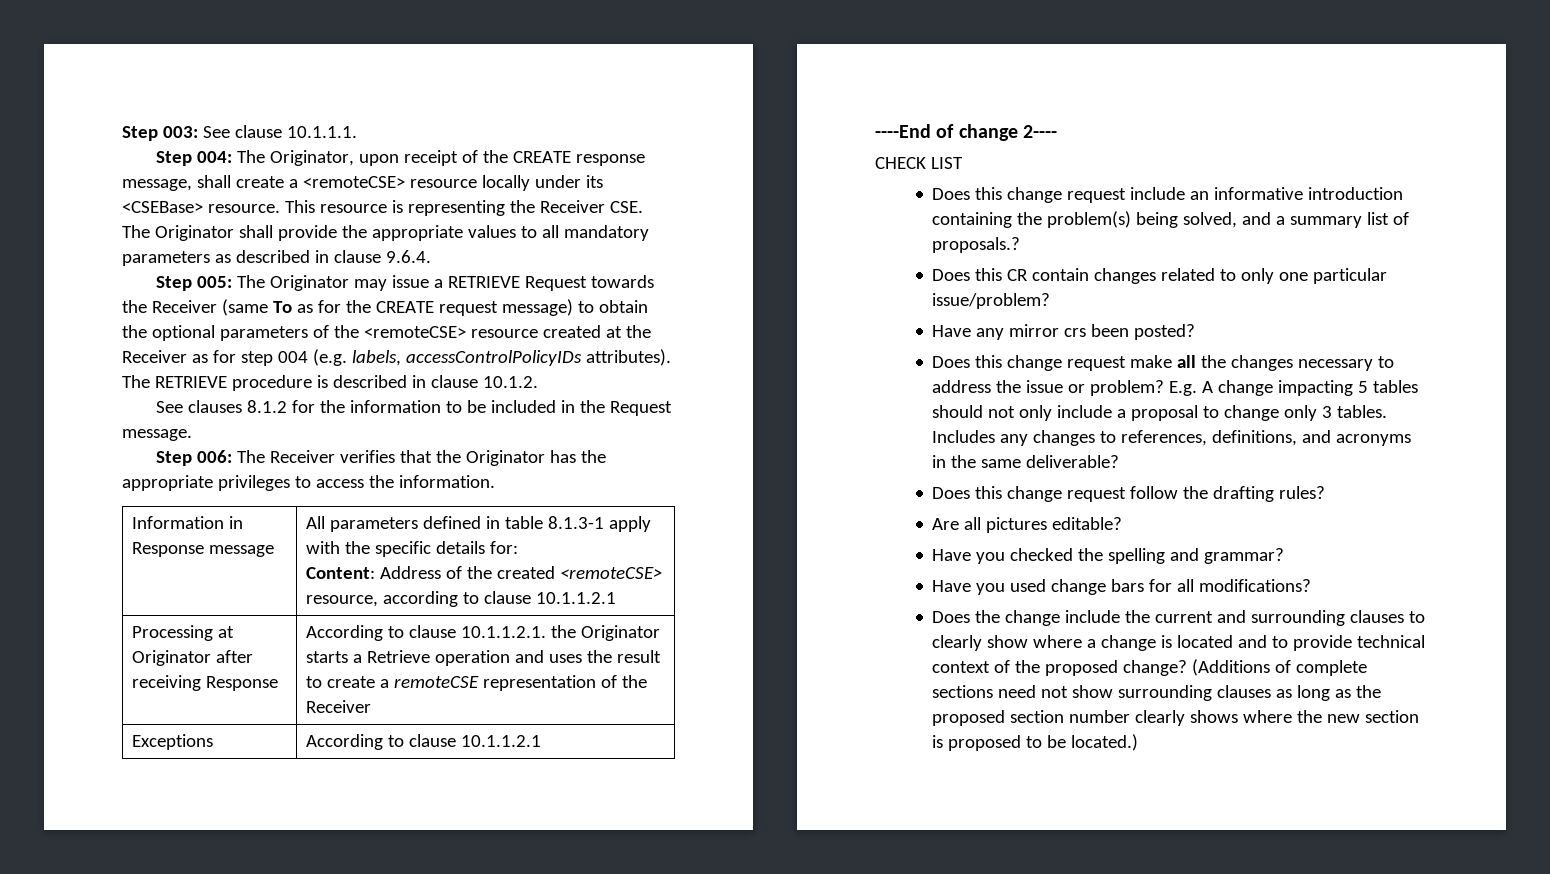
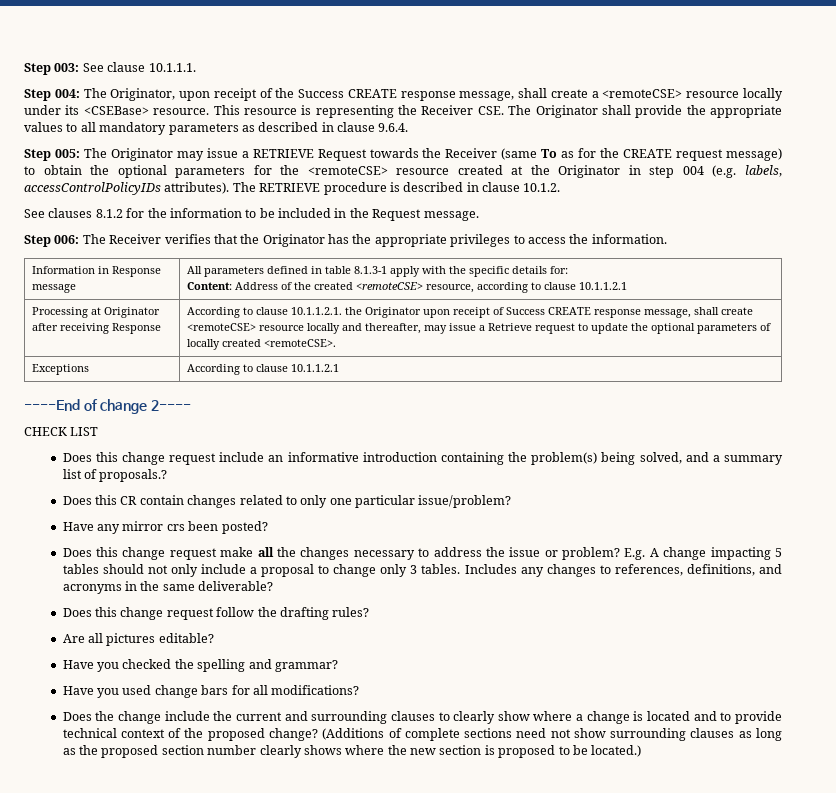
(509, 156) none -> [298,89,345,98] Success
[312,325,329,338] of -> [253,165,272,175] for
[122,350,236,363] Receiver as for -> [558,165,641,178] Originator in
[305,650,661,666] [305,675,647,691] [305,700,371,713] starts a Retrieve operation and uses the result to create a remoteCSE representation of the Receiver -> [423,307,754,318] [187,323,772,334] [187,339,337,350] upon receipt of Success CREATE response message, shall create <remoteCSE> resource locally and thereafter, may issue a Retrieve request to update the optional parameters of locally created <remoteCSE>.

